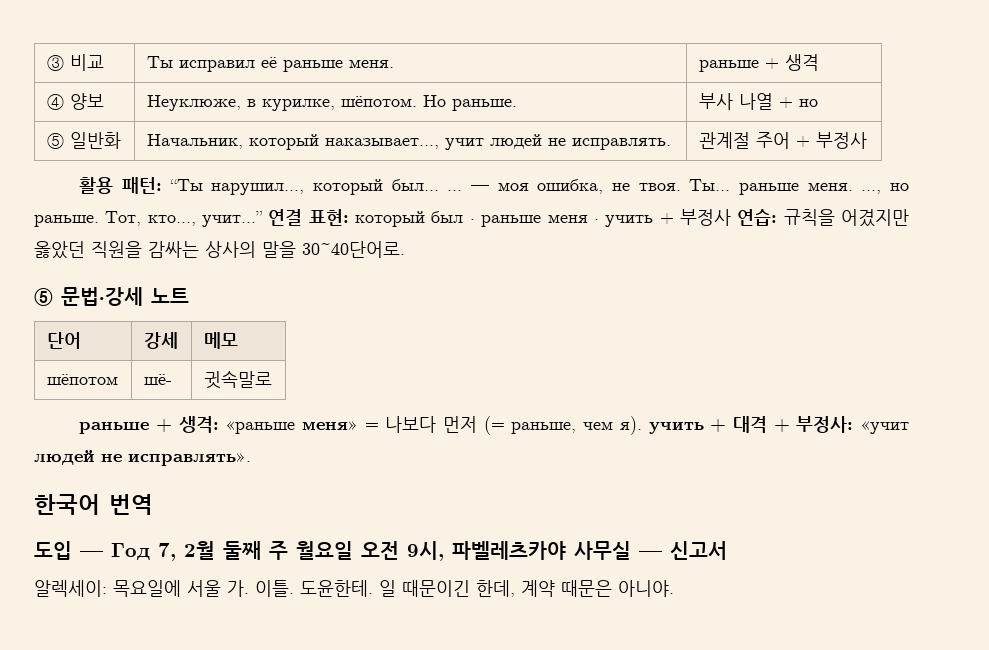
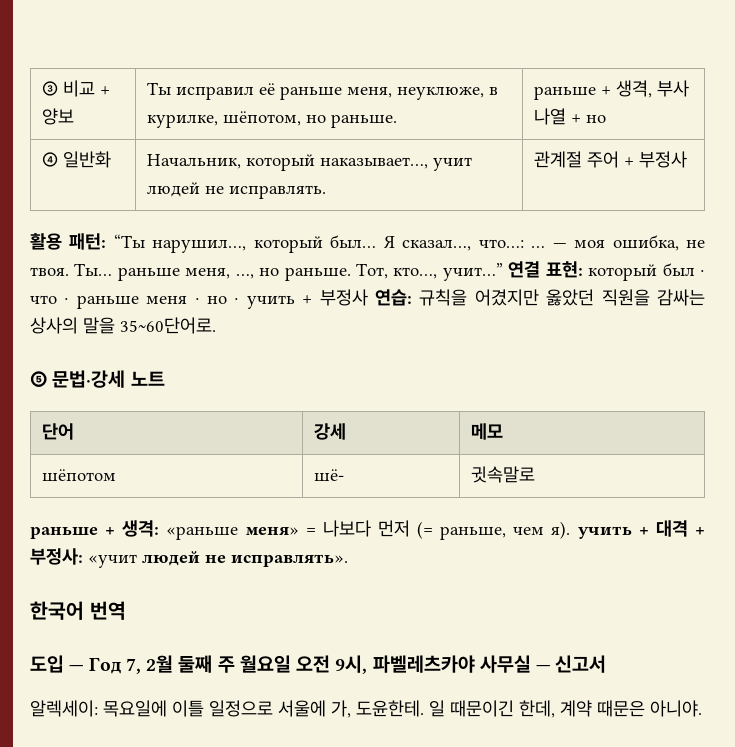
(104, 62) none -> [99,86,110,95] [41,108,74,125] + 양보
[348,59,394,68] [698,54,819,72] [46,93,104,110] [146,95,517,111] меня. | раньше + 생격 // ④ 양보 | Неуклюже, в курилке, шёпотом. Но раньше. | -> [346,86,498,100] [146,111,397,128] [533,80,652,100] меня, неуклюже, в курилке, шёпотом, но раньше. | раньше + 생격,
[46,133,64,149] ⑤ -> [41,152,58,167] ④
(439, 185) none -> [383,235,524,251] Я сказал…, что…:
[807,182,853,191] меня. -> [185,268,231,279] меня,
(475, 221) none -> [30,295,70,304] что ·
(599, 221) none -> [207,296,240,304] но ·
[302,241,405,258] 30~40단어로. -> [120,317,216,334] 35~60단어로.
[187,580,294,597] 서울 가. 이틀. -> [172,700,351,718] 이틀 일정으로 서울에 가,

